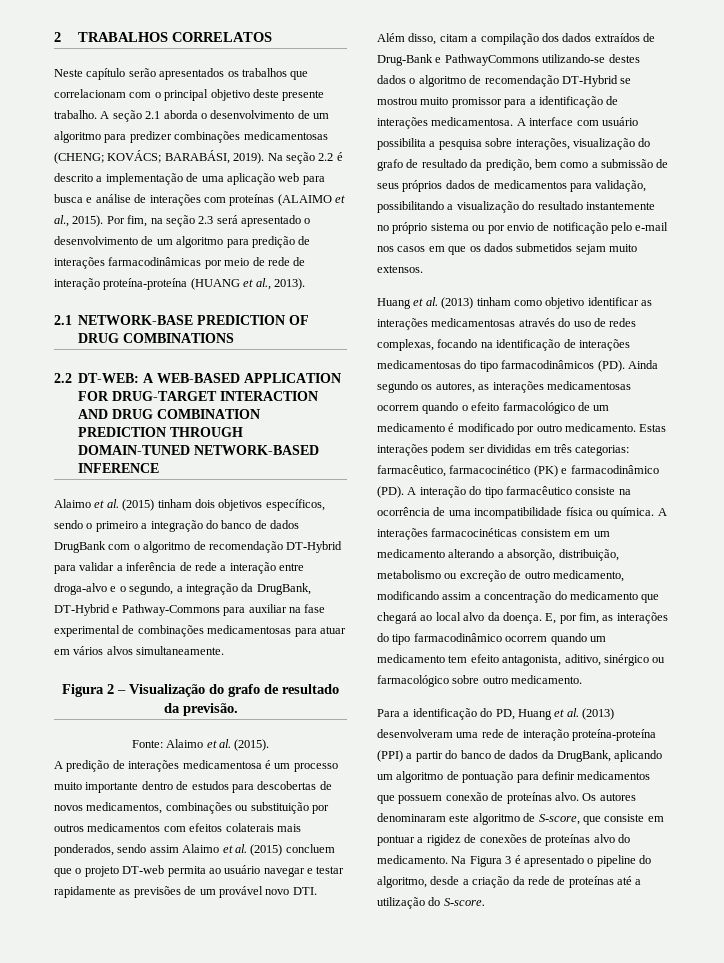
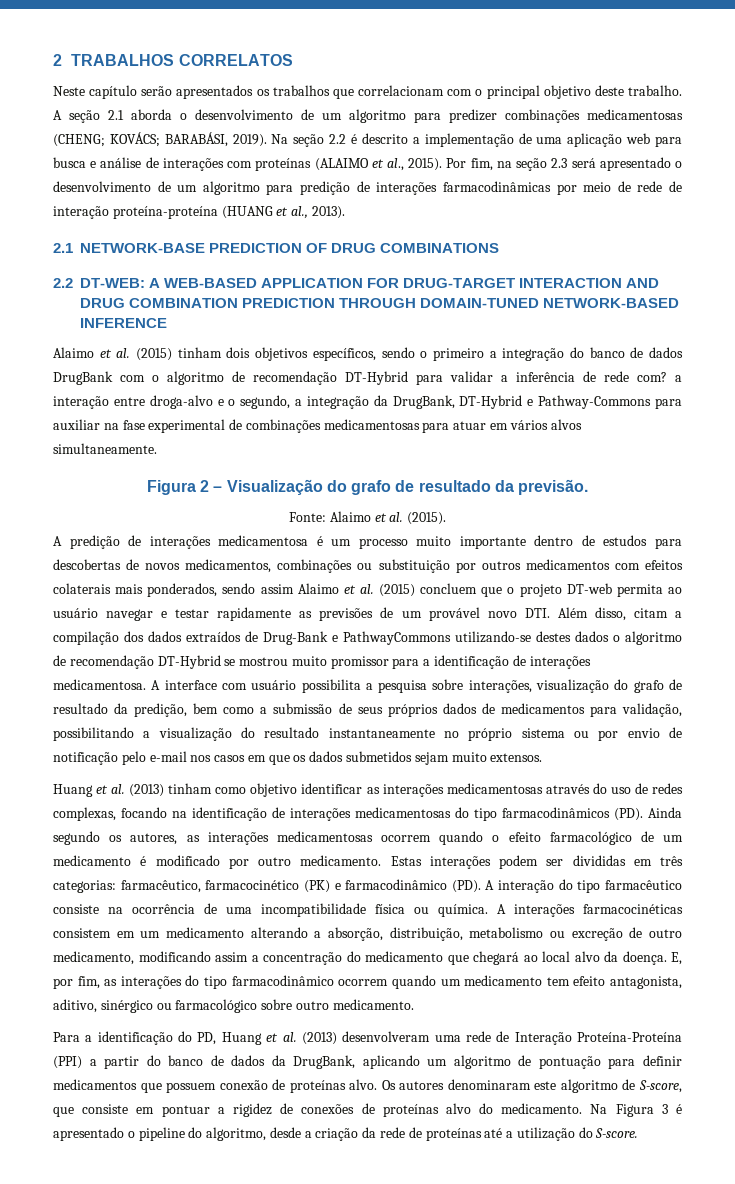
[282,90,325,101] presente -> (624, 90) none
(217, 566) none -> [637,372,667,382] com?
[585,202,655,210] instantemente -> [328,728,435,738] instantaneamente
[522,729,656,741] interação proteína-proteína -> [514,1032,682,1045] Interação Proteína-Proteína

